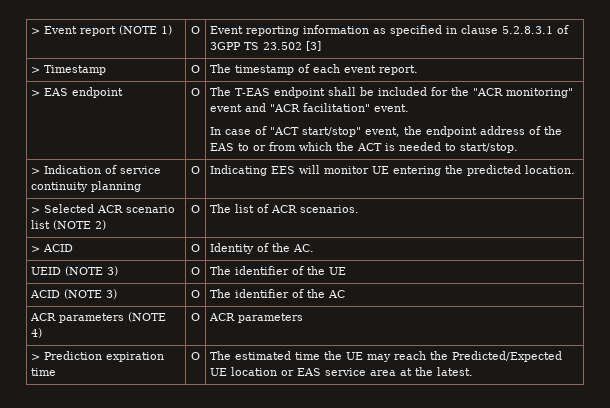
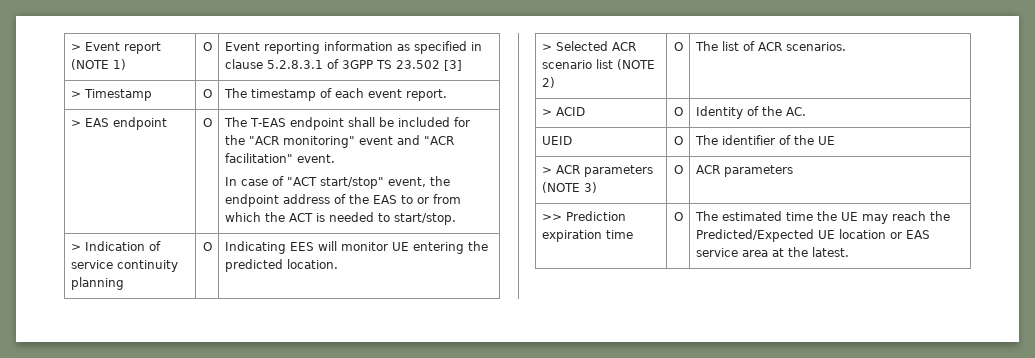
[65,266,119,276] (NOTE 3) -> (572, 140) none
[30,289,118,299] [191,290,200,298] [210,289,346,298] ACID (NOTE 3) | O | The identifier of the AC // -> [541,167,552,174] >
[31,328,43,338] 4) -> [583,182,597,193] 3)
[31,354,41,360] > -> [541,214,562,221] >>

